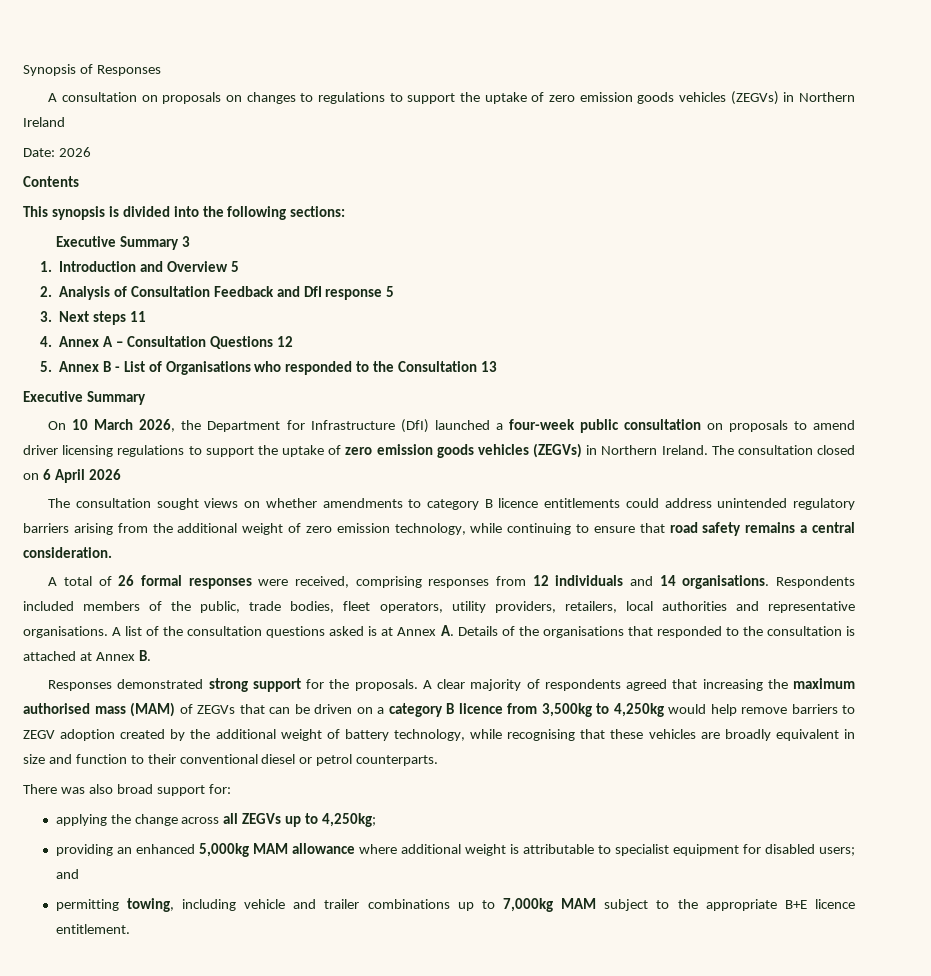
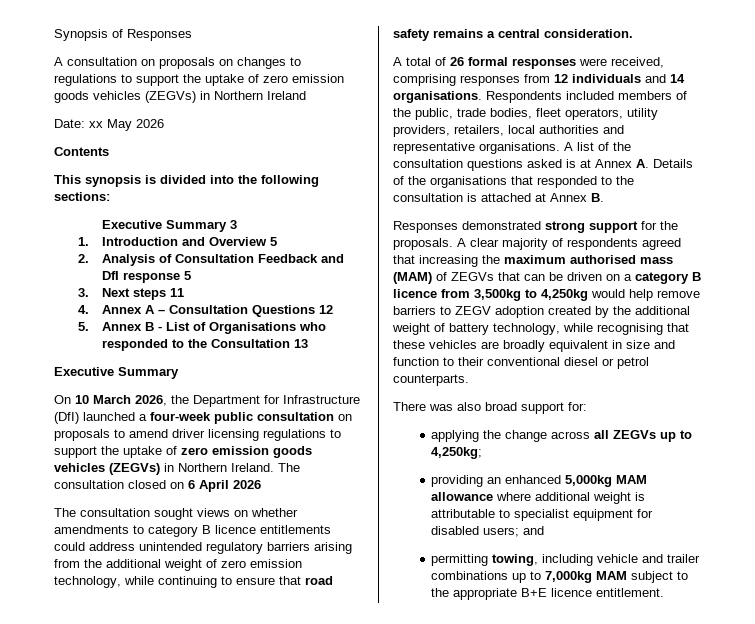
(55, 152) none -> [89,119,132,131] xx May

